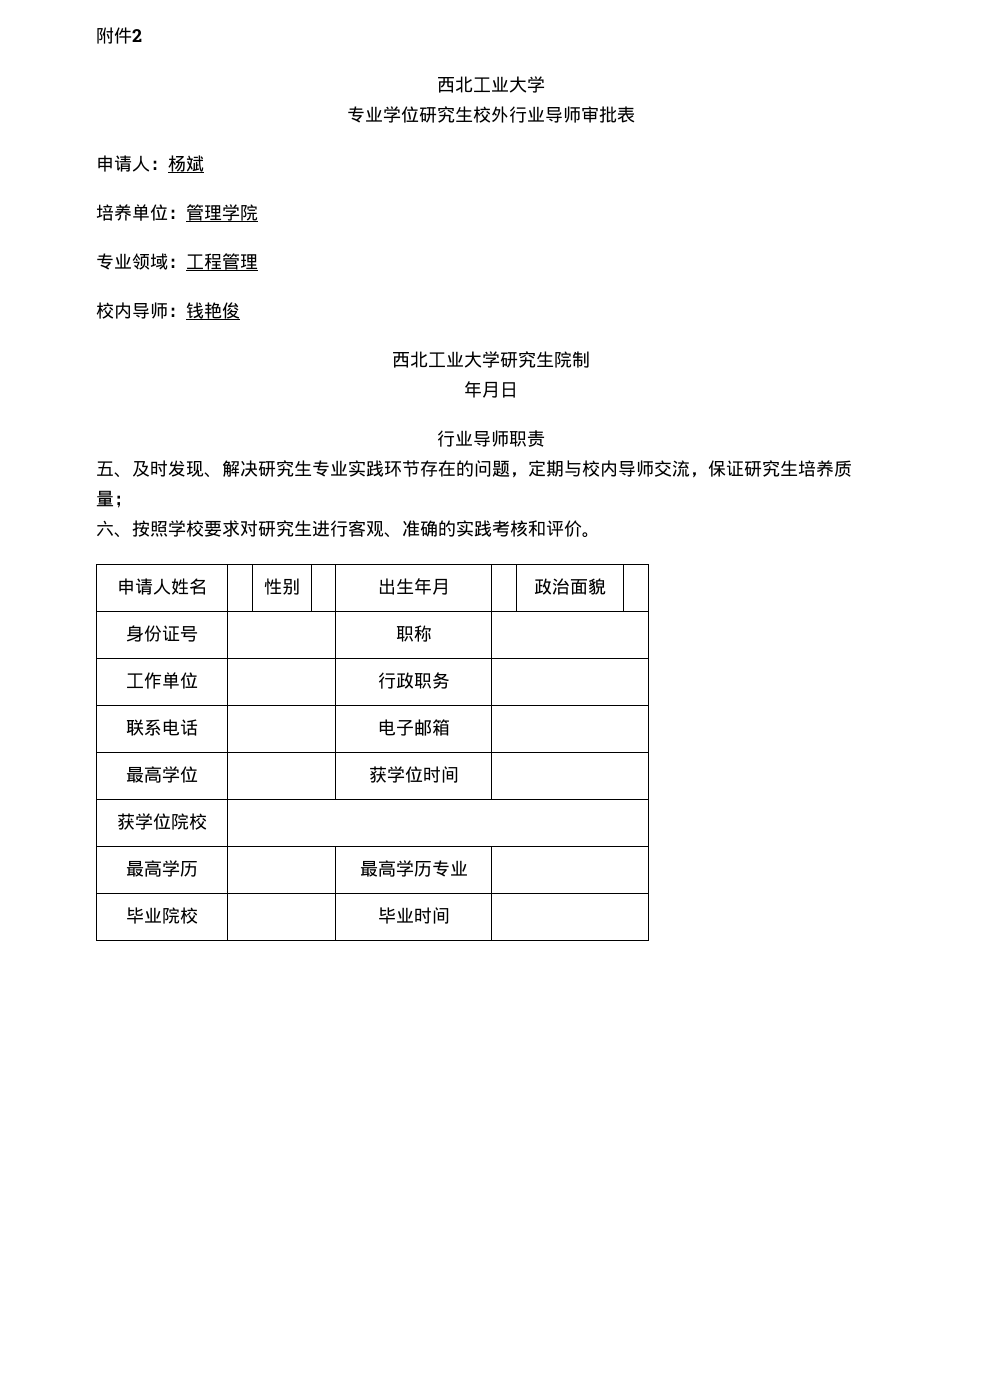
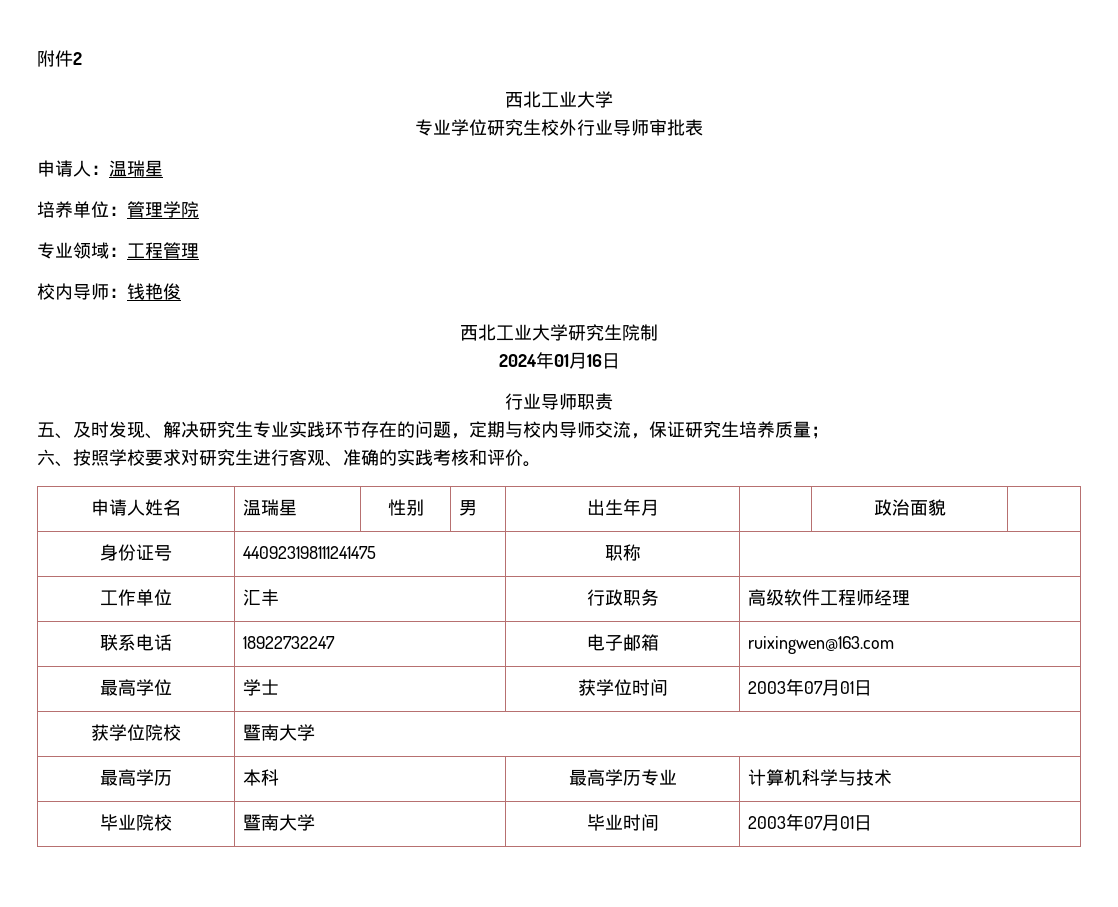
[168,155,204,172] 杨斌 -> [109,160,163,177] 温瑞星
[464,381,500,398] 年月 -> [498,352,602,369] 2024年01月16
(207, 586) none -> [242,499,297,516] 温瑞星
(300, 586) none -> [458,500,477,516] 男
(198, 634) none -> [242,546,376,559] 440923198111241475
(198, 680) none -> [242,589,279,606] 汇丰
(450, 680) none -> [747,589,910,606] 高级软件工程师经理
(198, 727) none -> [242,636,335,649] 18922732247
(450, 727) none -> [747,636,894,654] ruixingwen@163.com
(198, 774) none -> [242,679,279,696] 学士
(459, 774) none -> [747,679,872,696] 2003年07月01日
(207, 821) none -> [242,724,315,741] 暨南大学
(198, 869) none -> [242,769,279,786] 本科
(468, 868) none -> [747,769,892,786] 计算机科学与技术
(198, 915) none -> [242,814,315,831] 暨南大学
(450, 915) none -> [747,814,872,831] 2003年07月01日

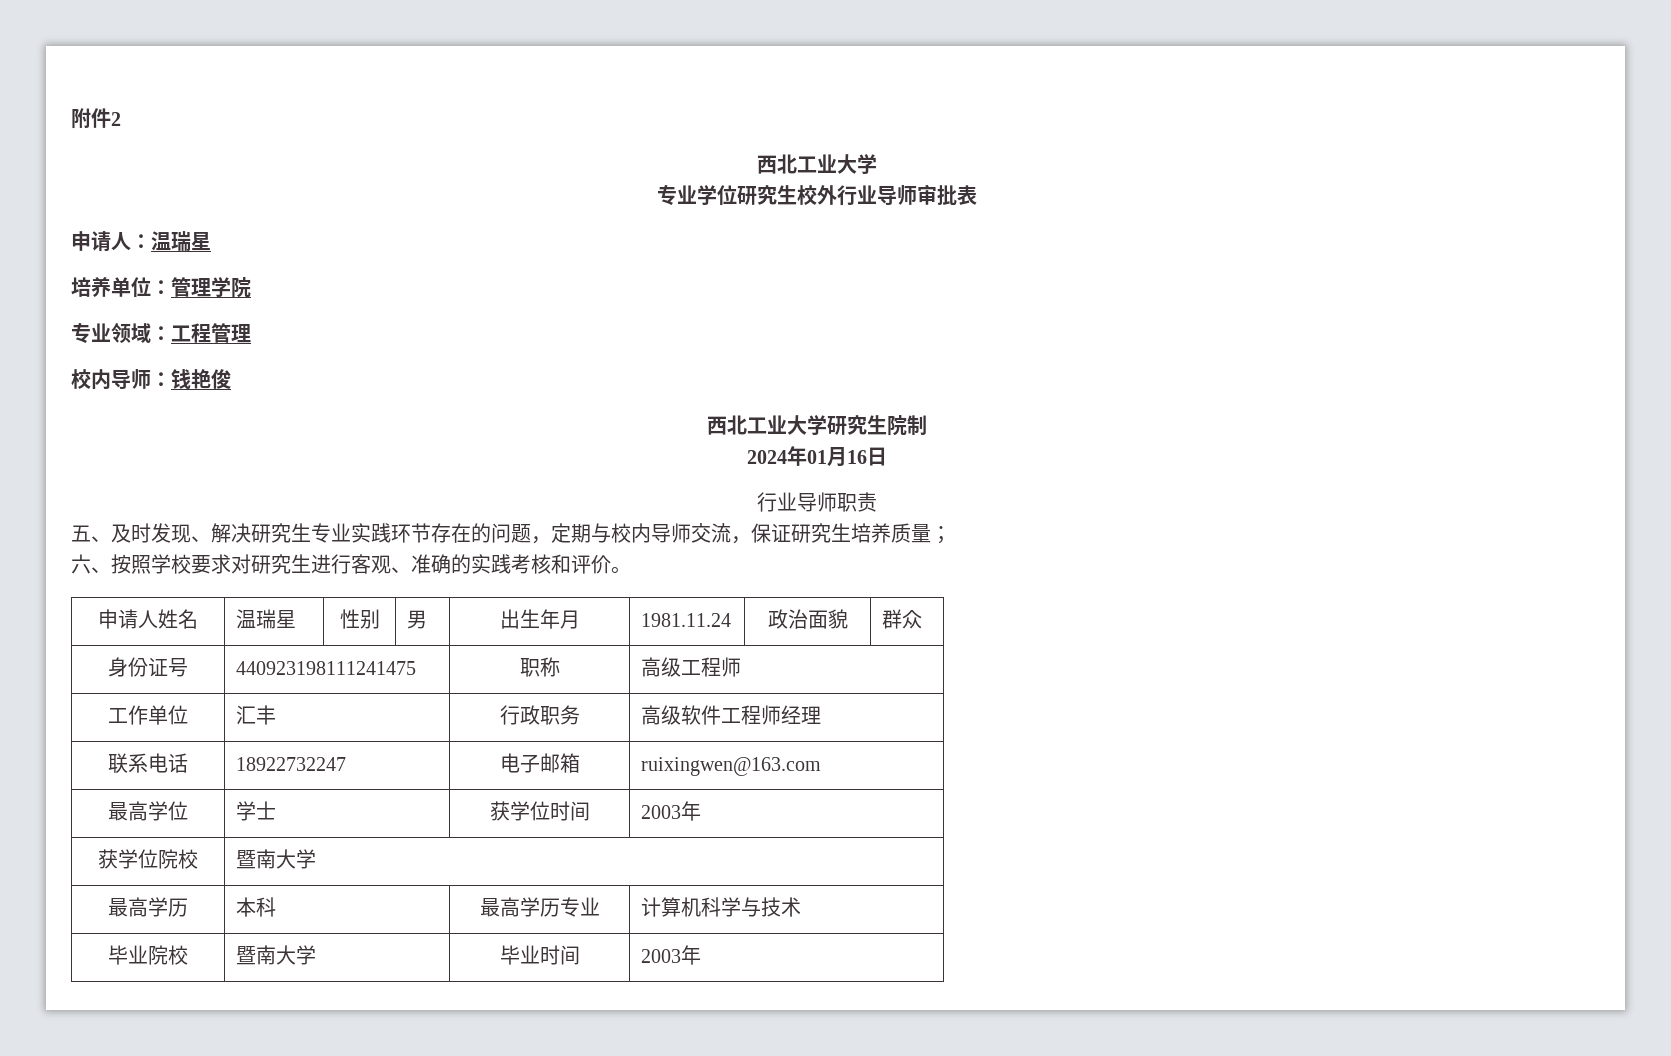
(659, 507) none -> [641,613,732,627] 1981.11.24
(946, 507) none -> [882,609,923,629] 群众
(641, 552) none -> [641,657,742,677] 高级工程师
[803,679,872,696] 07月01日 -> (702, 811) none
[803,814,872,831] 07月01日 -> (702, 955) none

